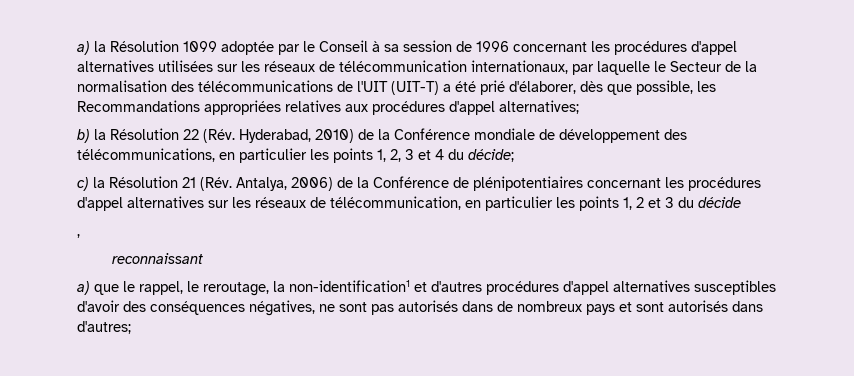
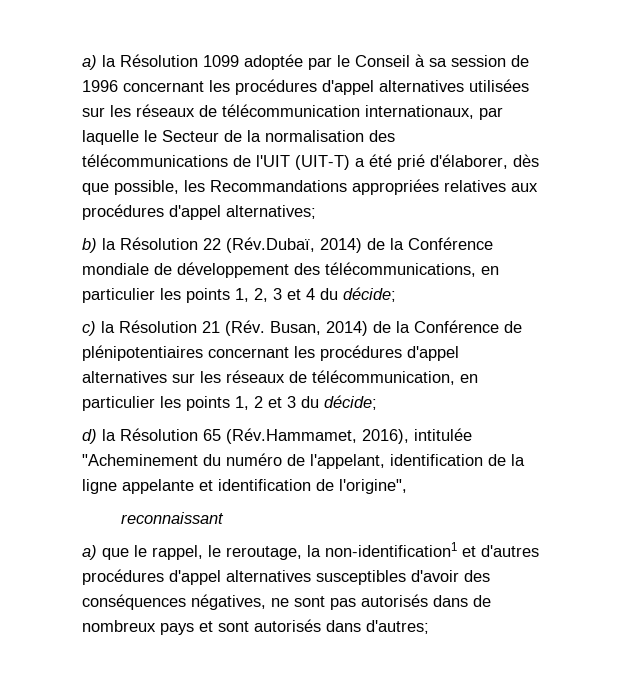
[203,129,354,143] (Rév. Hyderabad, 2010) -> [226,237,362,253] (Rév.Dubaï, 2014)
[236,177,333,191] Antalya, 2006) -> [270,321,368,336] Busan, 2014)
[698,197,741,208] [77,234,80,238] décide // , -> [324,395,377,410] [82,428,472,444] [82,453,525,469] [82,479,407,494] décide; // d) la Résolution 65 (Rév.Hammamet, 2016), intitulée "Acheminement du numéro de l'appelant, identification de la ligne appelante et identification de l'origine",

